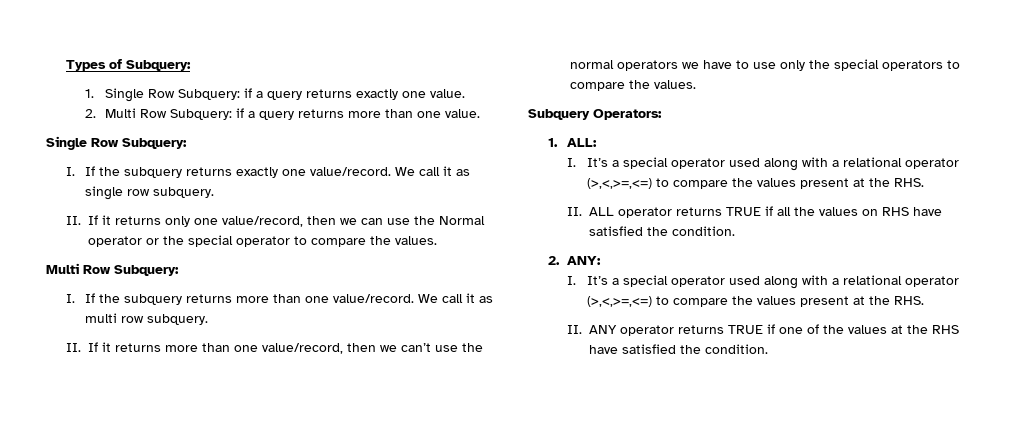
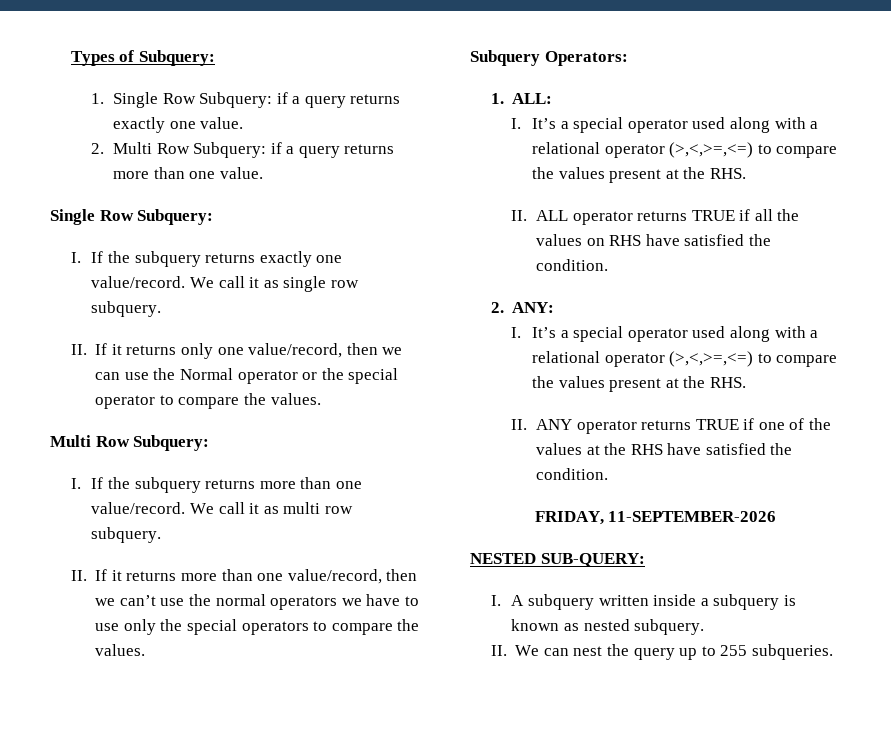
(769, 349) none -> [534,511,777,525] [470,553,645,567] [490,594,796,610] [511,619,705,635] [490,644,833,660] // FRIDAY, 11-SEPTEMBER-2026 // NESTED SUB-QUERY: // I. A subquery written inside a subquery is known as nested subquery. // II. We can nest the query up to 255 subqueries.

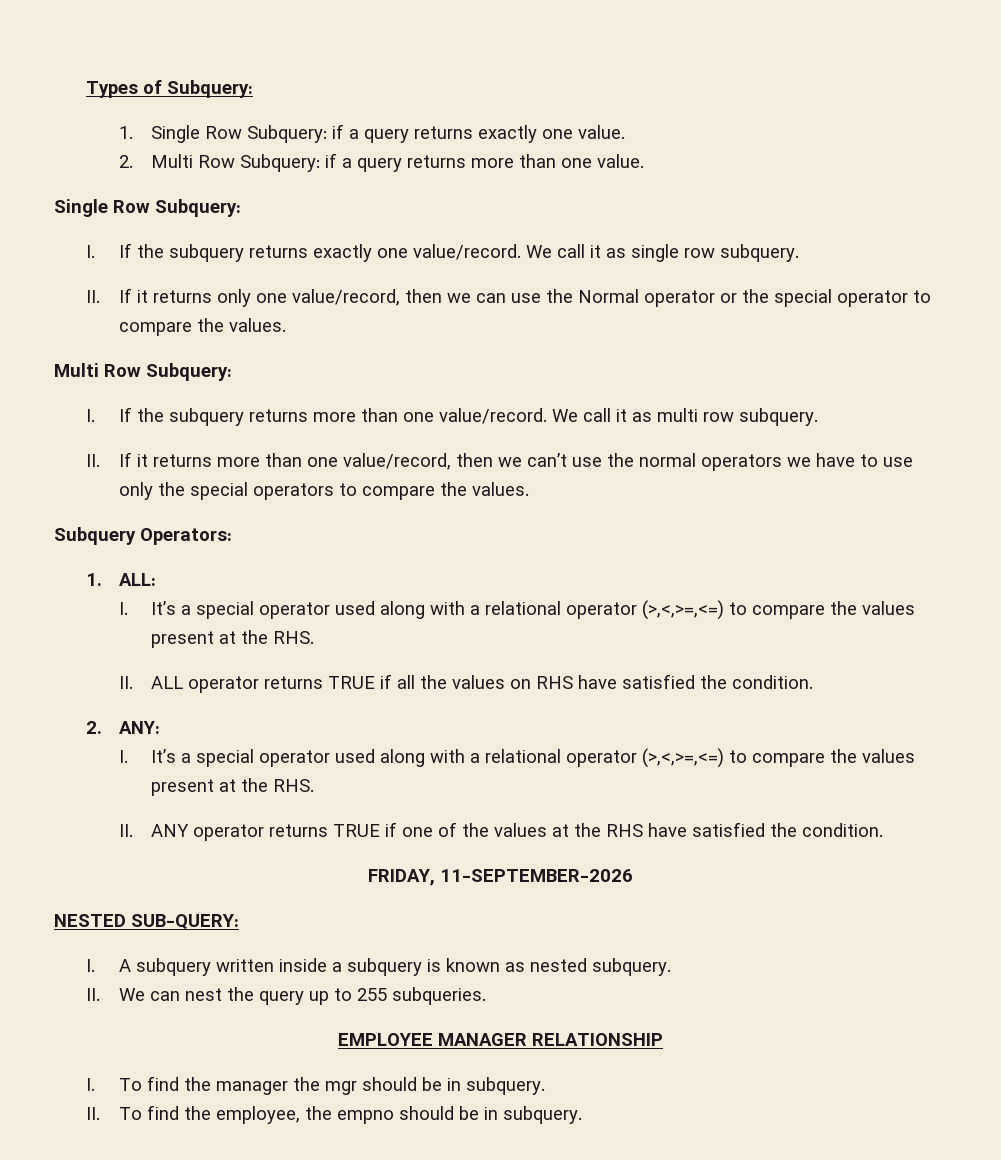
(833, 652) none -> [338,1033,663,1046] [86,1076,545,1095] [86,1105,582,1124] // EMPLOYEE MANAGER RELATIONSHIP // I. To find the manager the mgr should be in subquery. // II. To find the employee, the empno should be in subquery.

